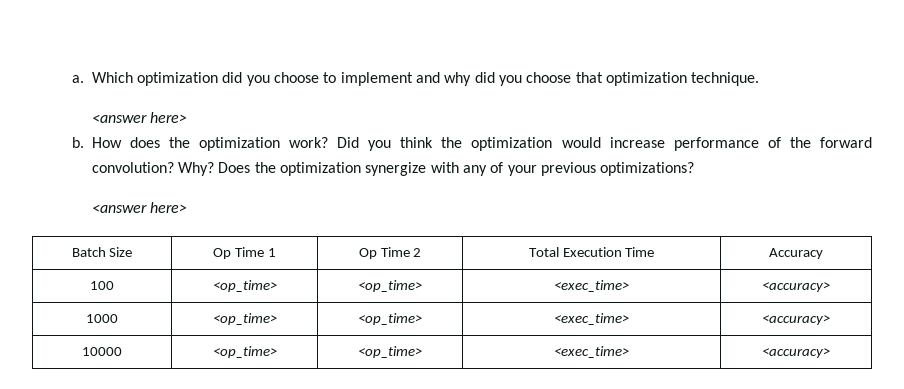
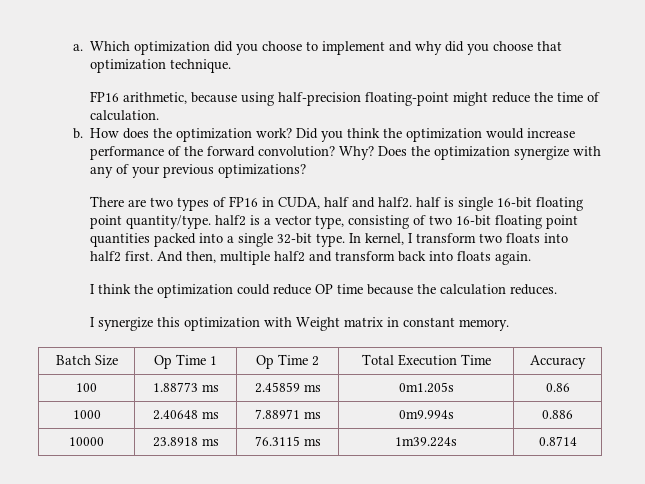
[91,112,187,123] <answer here> -> [89,91,600,106] [89,110,159,121] FP16 arithmetic, because using half-precision floating-point might reduce the time of calculation.
[91,202,187,213] <answer here> -> [89,196,583,211] [89,215,578,229] [89,233,568,247] [89,251,531,265] [89,284,557,298] [89,317,509,331] There are two types of FP16 in CUDA, half and half2. half is single 16-bit floating point quantity/type. half2 is a vector type, consisting of two 16-bit floating point quantities packed into a single 32-bit type. In kernel, I transform two floats into half2 first. And then, multiple half2 and transform back into floats again. // I think the optimization could reduce OP time because the calculation reduces. // I synergize this optimization with Weight matrix in constant memory.
[212,280,277,292] [358,280,422,292] [554,280,629,292] [762,282,830,292] [86,314,118,323] [212,313,277,325] [358,313,422,325] [554,313,629,325] [762,315,830,325] [82,347,122,356] [212,346,277,358] [358,346,422,358] [554,346,629,358] [762,348,830,358] <op_time> | <op_time> | <exec_time> | <accuracy> // 1000 | <op_time> | <op_time> | <exec_time> | <accuracy> // 10000 | <op_time> | <op_time> | <exec_time> | <accuracy> -> [152,382,219,392] [254,382,321,393] [398,382,454,393] [545,383,570,392] [72,410,101,419] [152,410,219,420] [254,409,321,419] [398,410,454,419] [542,410,573,419] [69,437,104,446] [152,437,219,447] [254,436,321,446] [395,437,458,447] [538,436,577,446] 1.88773 ms | 2.45859 ms | 0m1.205s | 0.86 // 1000 | 2.40648 ms | 7.88971 ms | 0m9.994s | 0.886 // 10000 | 23.8918 ms | 76.3115 ms | 1m39.224s | 0.8714

